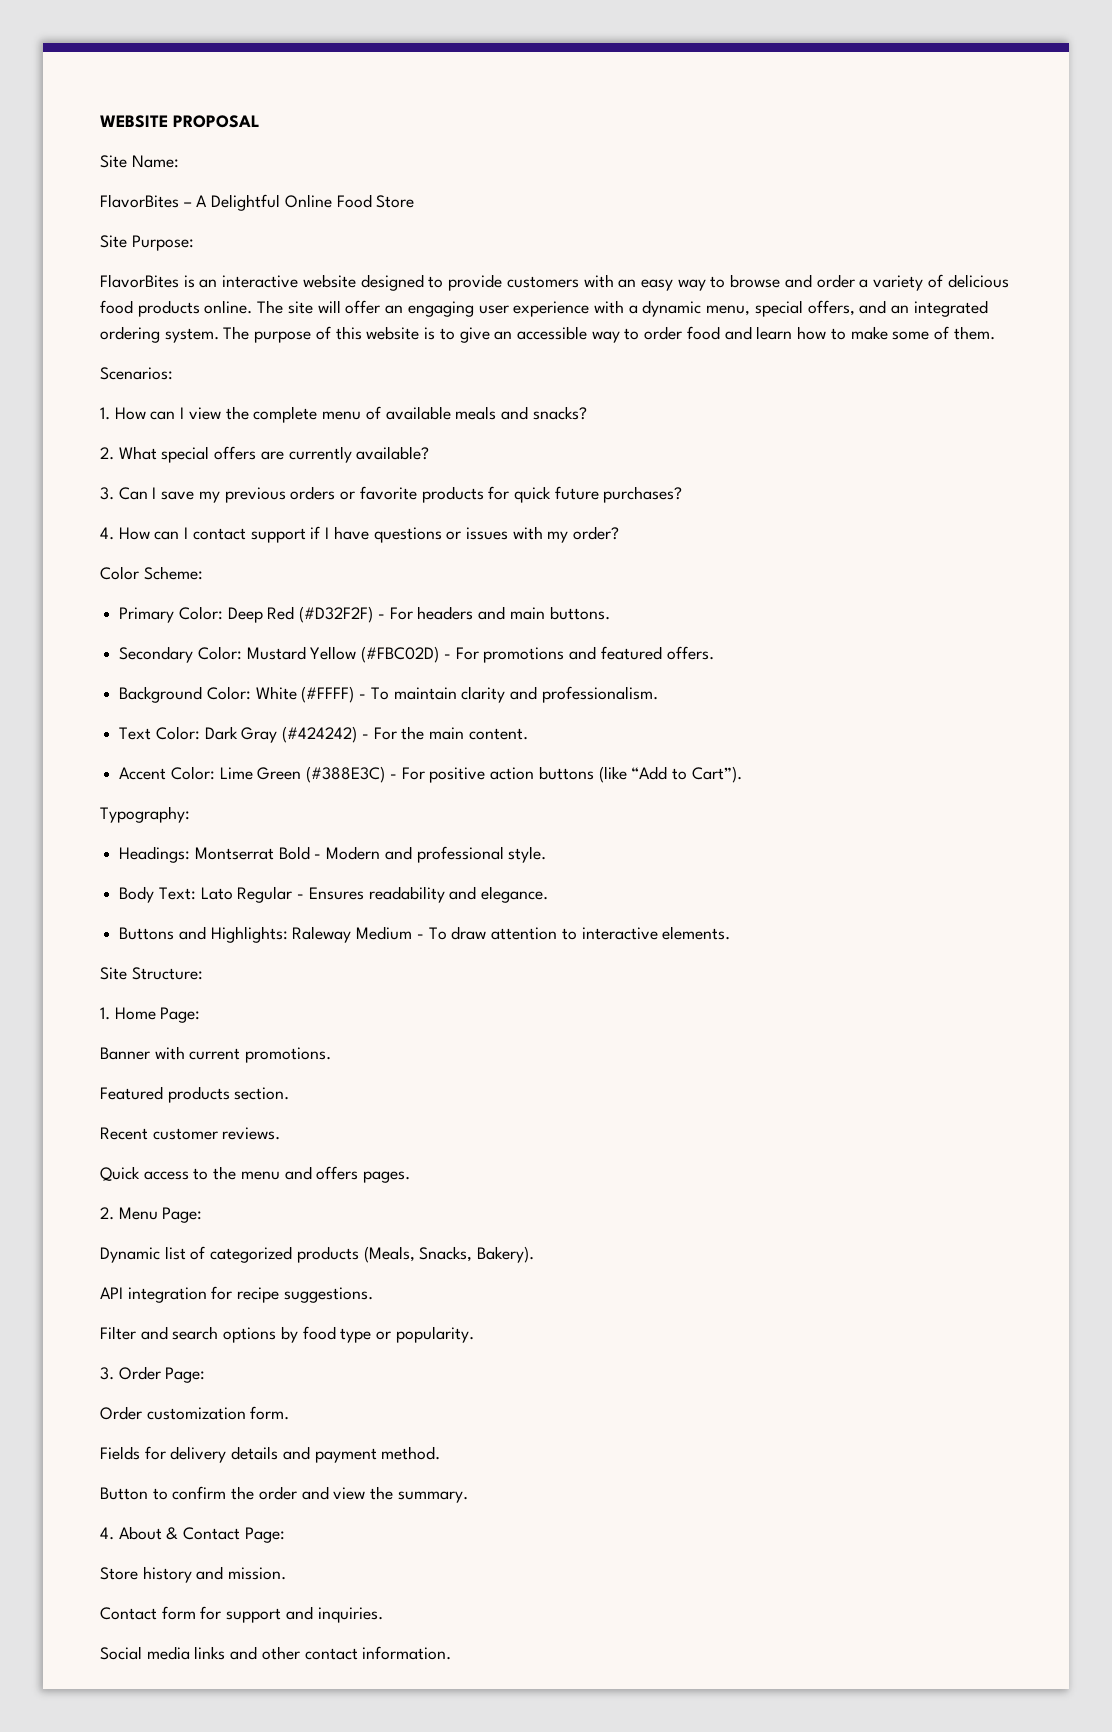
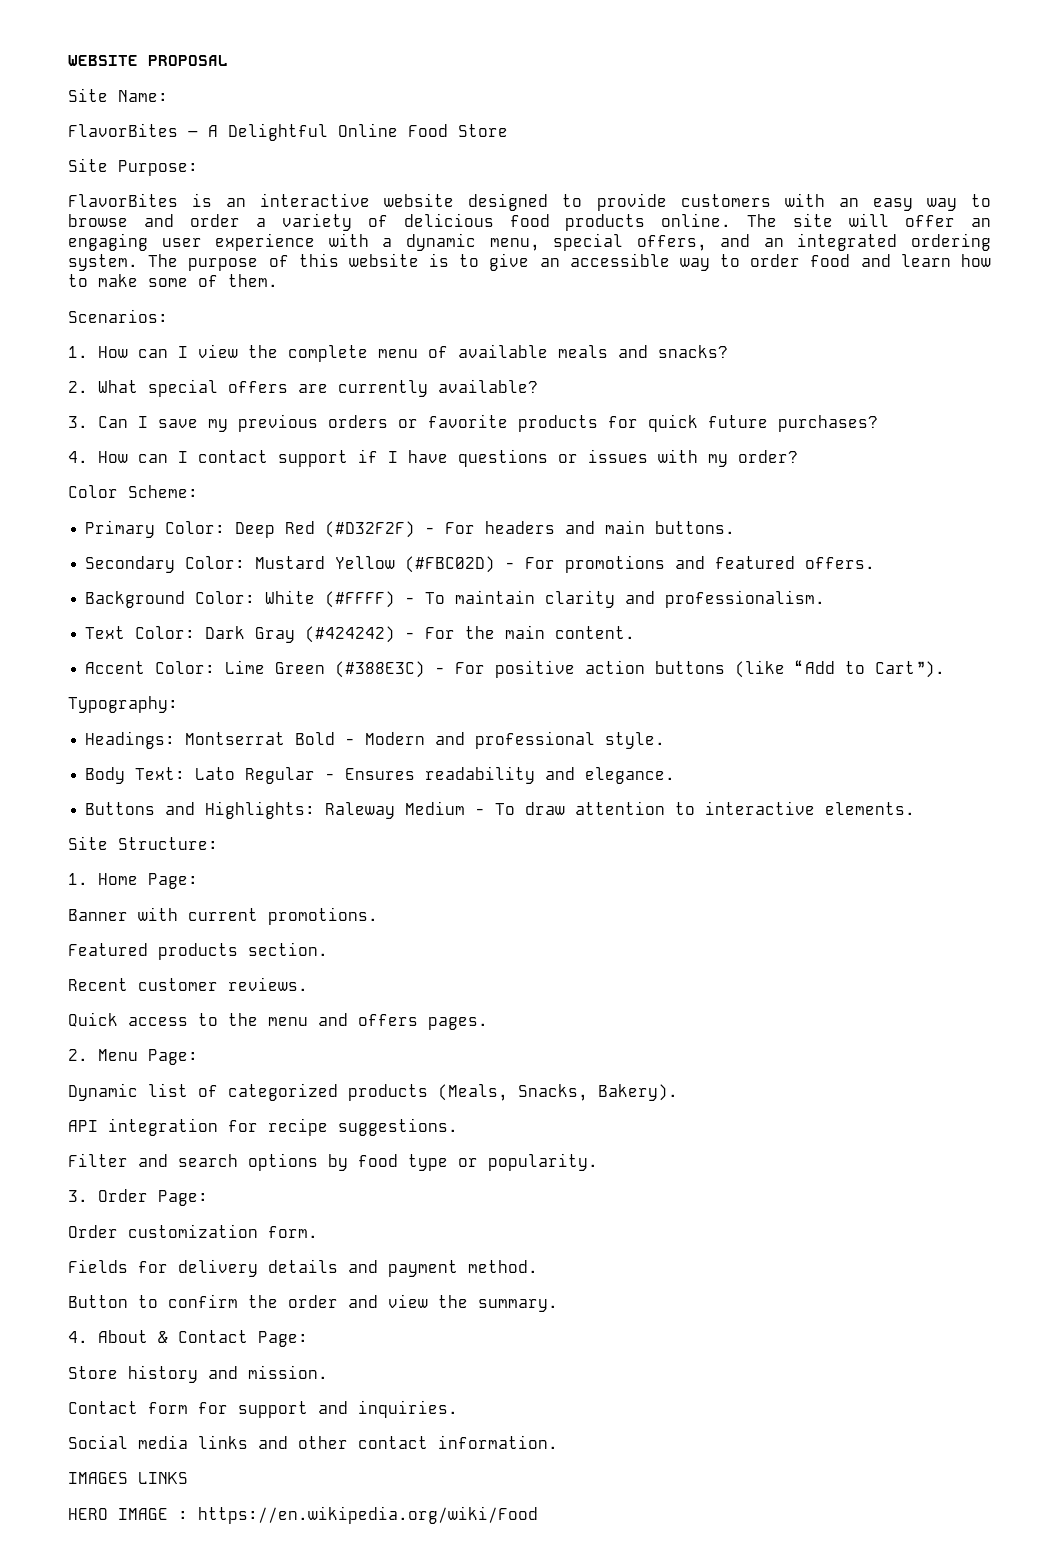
(452, 1653) none -> [68,1472,188,1484] [68,1506,538,1524] // IMAGES LINKS // HERO IMAGE : https://en.wikipedia.org/wiki/Food

